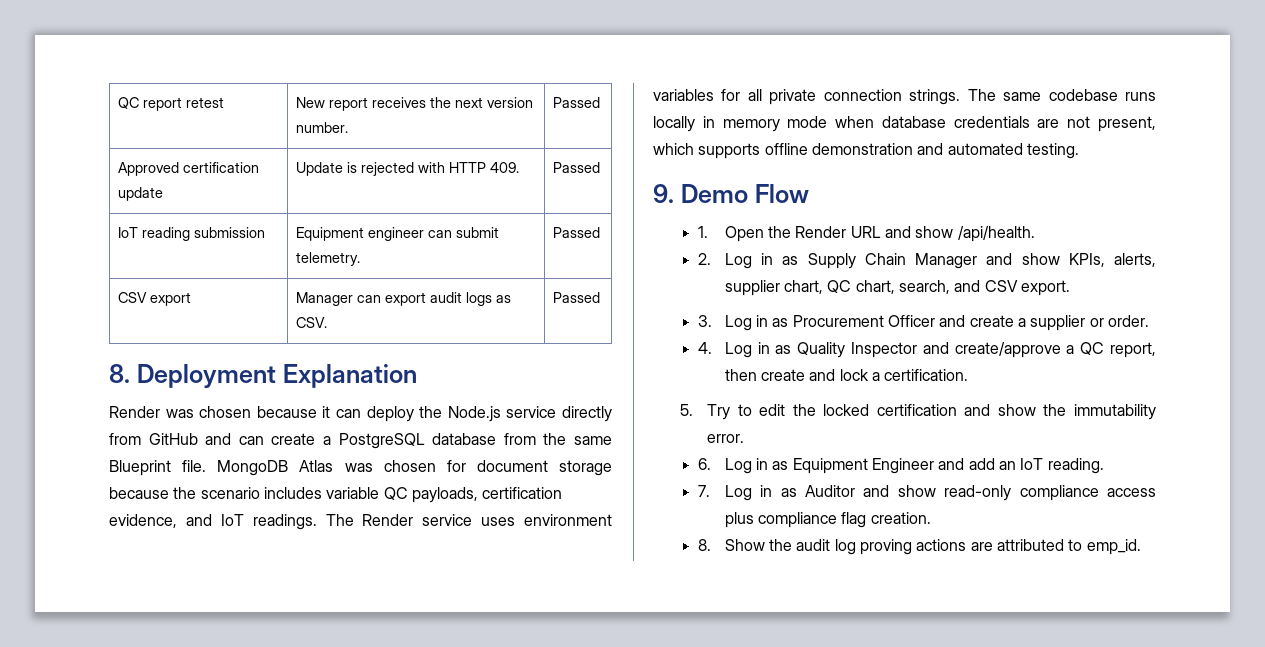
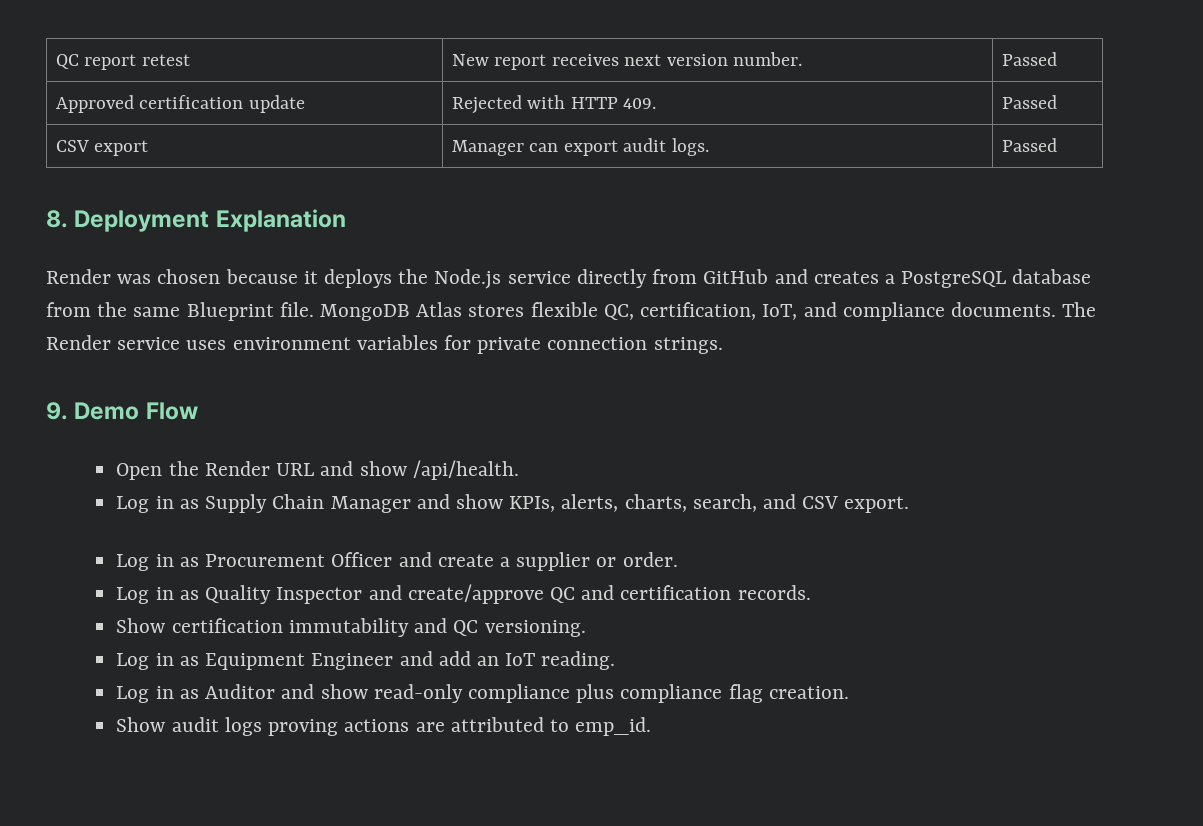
[430,97,452,108] the -> (619, 60) none
[296,162,415,176] Update is rejected -> [451,95,522,114] Rejected
[118,227,266,241] [296,227,500,241] [296,252,361,266] [553,227,601,238] // IoT reading submission | Equipment engineer can submit telemetry. | Passed -> (1057, 102) none
[466,292,512,306] [296,317,328,328] logs as CSV. -> [671,138,709,156] logs.
[336,406,414,422] can deploy -> [324,269,393,288] deploys
[238,433,316,445] can create -> [813,271,879,284] creates
[344,460,612,476] [109,487,563,503] [109,514,317,530] was chosen for document storage because the scenario includes variable QC payloads, certification evidence, and IoT readings. -> [468,302,1056,321] stores flexible QC, certification, IoT, and compliance documents.
[747,89,762,101] all -> (472, 342) none
[967,89,1156,101] [653,116,1156,132] [653,143,1079,159] The same codebase runs locally in memory mode when database credentials are not present, which supports offline demonstration and automated testing. -> (723, 345) none
[697,226,708,238] 1. -> (198, 411) none
[697,253,711,265] 2. -> (519, 470) none
[724,280,895,296] supplier chart, QC chart, -> [624,494,687,512] charts,
[697,315,712,327] 3. -> (910, 504) none
[697,342,712,354] 4. -> (678, 559) none
[1066,342,1156,358] [724,369,969,381] [680,404,1156,420] [707,434,745,443] [697,458,711,470] a QC report, then create and lock a certification. // 5. Try to edit the locked certification and show the immutability error. // 6. -> [549,585,811,603] [116,618,586,637] QC and certification records. // Show certification immutability and QC versioning. //
[697,485,710,497] 7. -> (616, 660) none
[1107,488,1156,497] access -> (570, 693) none
[697,539,856,555] 8. Show the audit log -> [116,717,262,736] Show audit logs

